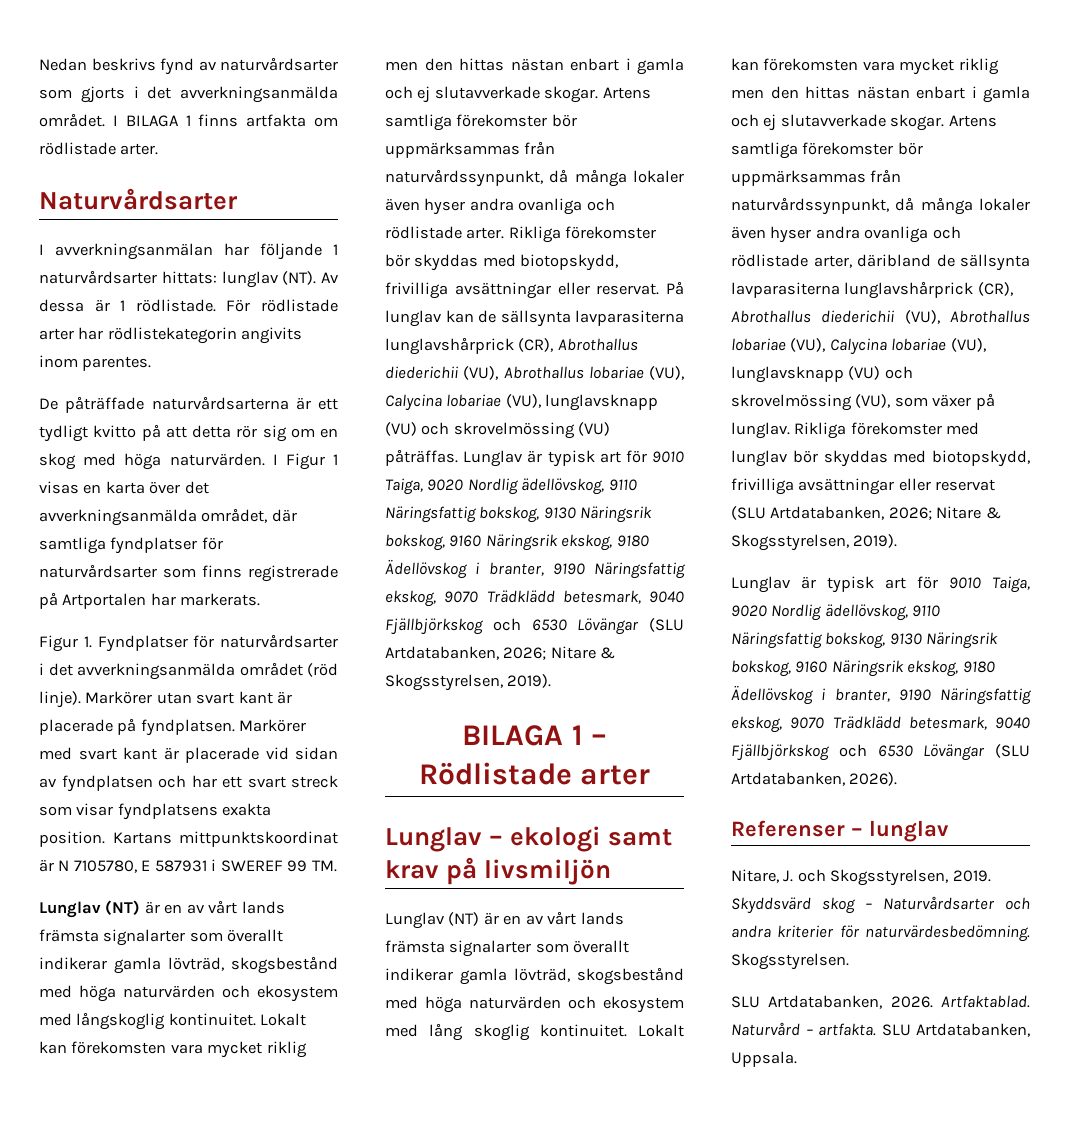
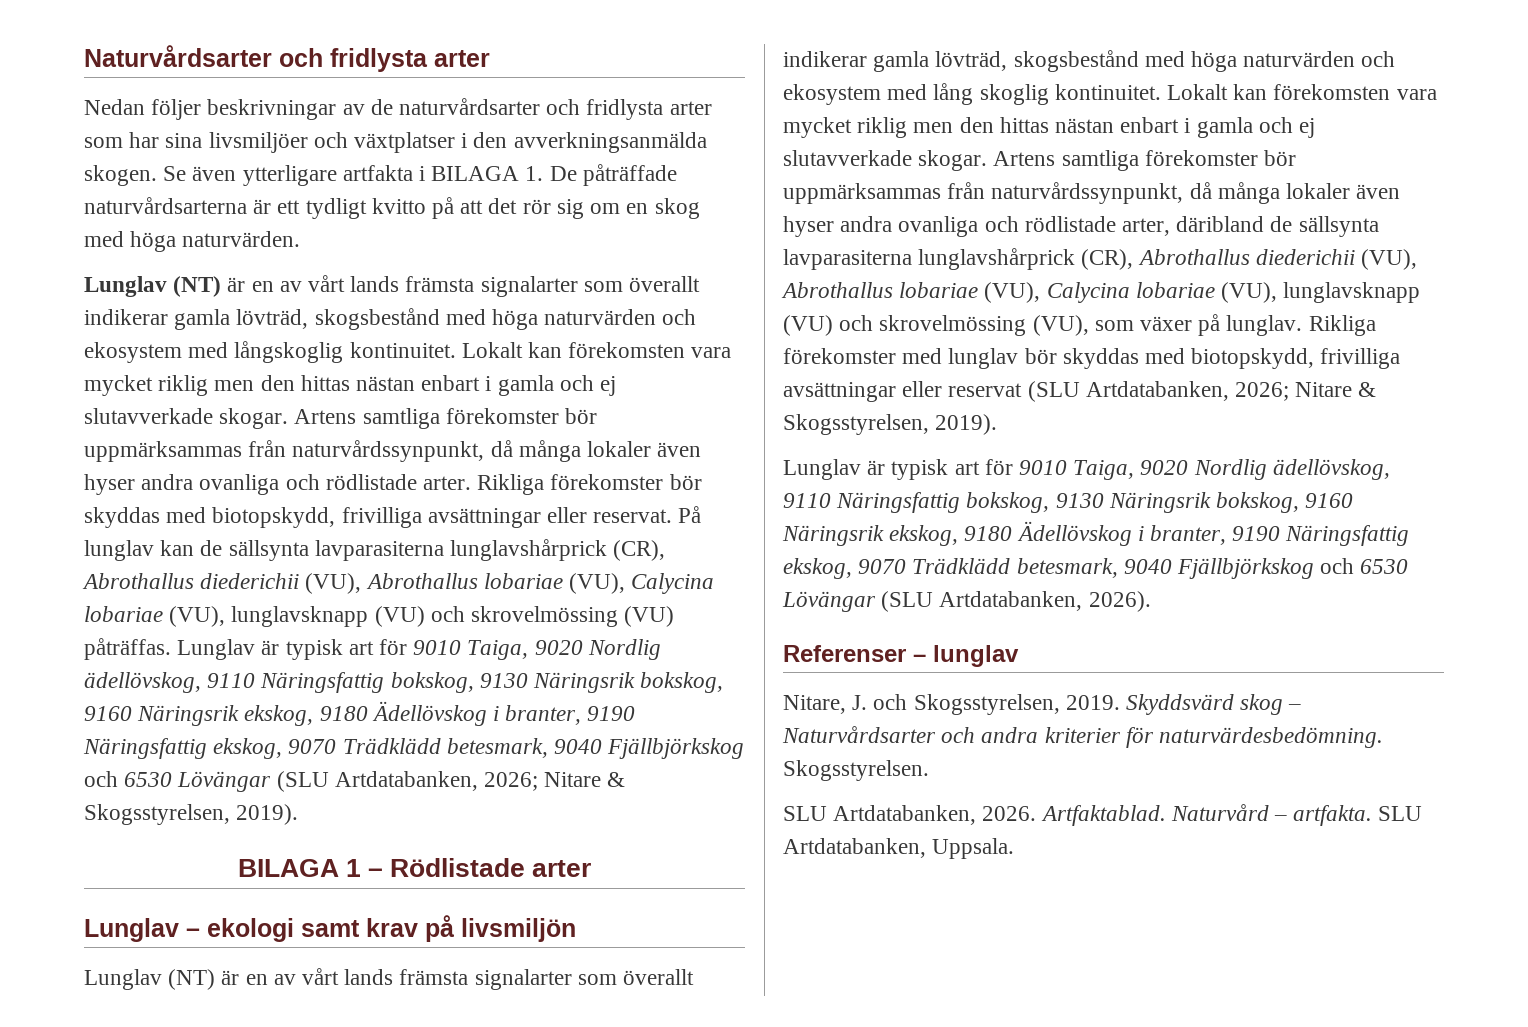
[39,57,338,75] [39,86,338,103] [39,113,338,127] [39,142,159,155] [39,188,238,210] [39,243,338,260] [39,270,338,288] [39,299,338,312] [39,327,303,344] [39,355,152,371] Nedan beskrivs fynd av naturvårdsarter som gjorts i det avverkningsanmälda området. I BILAGA 1 finns artfakta om rödlistade arter. // Naturvårdsarter // I avverkningsanmälan har följande 1 naturvårdsarter hittats: lunglav (NT). Av dessa är 1 rödlistade. För rödlistade arter har rödlistekategorin angivits inom parentes. // -> [84,45,490,72] [84,98,712,120] [84,132,707,153] [84,165,544,186] Naturvårdsarter och fridlysta arter // Nedan följer beskrivningar av de naturvårdsarter och fridlysta arter som har sina livsmiljöer och växtplatser i den avverkningsanmälda skogen. Se även ytterligare artfakta i BILAGA 1.
[192,425,231,438] detta -> [488,198,518,214] det
[272,453,338,470] [39,481,209,494] [39,508,297,526] [39,537,223,554] [39,564,338,582] [39,592,261,609] [39,634,338,652] [39,662,338,680] [39,691,293,708] [39,718,307,736] [39,747,338,763] [39,775,338,792] [39,803,272,820] [39,831,338,847] [39,859,337,873] I Figur 1 visas en karta över det avverkningsanmälda området, där samtliga fyndplatser för naturvårdsarter som finns registrerade på Artportalen har markerats. // Figur 1. Fyndplatser för naturvårdsarter i det avverkningsanmälda området (röd linje). Markörer utan svart kant är placerade på fyndplatsen. Markörer med svart kant är placerade vid sidan av fyndplatsen och har ett svart streck som visar fyndplatsens exakta position. Kartans mittpunktskoordinat är N 7105780, E 587931 i SWEREF 99 TM. -> (301, 239) none

